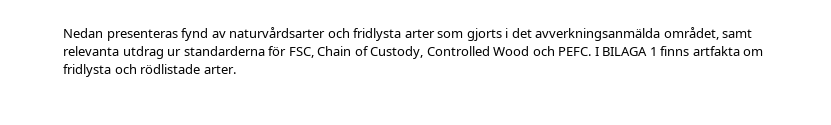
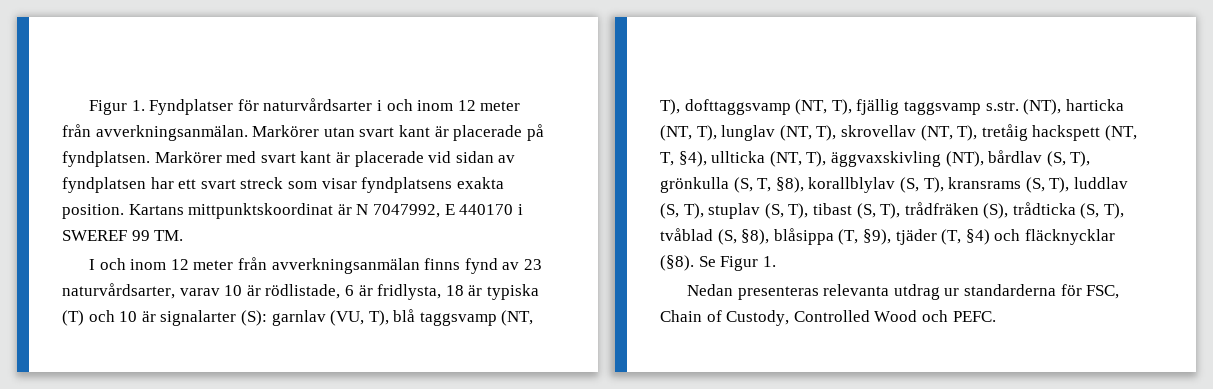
[63,27,753,41] Nedan presenteras fynd av naturvårdsarter och fridlysta arter som gjorts i det avverkningsanmälda området, samt -> [89,98,521,115] [62,124,544,141] [62,151,516,167] [62,177,504,193] [62,203,523,219] [62,230,184,241] [89,257,542,274] [62,283,539,300] [62,309,534,326] [660,99,1124,115] [660,124,1137,141] [660,150,1091,167] [660,177,1128,193] [660,202,1125,219] [660,228,1115,245] [660,255,776,271] [687,284,819,300] Figur 1. Fyndplatser för naturvårdsarter i och inom 12 meter från avverkningsanmälan. Markörer utan svart kant är placerade på fyndplatsen. Markörer med svart kant är placerade vid sidan av fyndplatsen har ett svart streck som visar fyndplatsens exakta position. Kartans mittpunktskoordinat är N 7047992, E 440170 i SWEREF 99 TM. // I och inom 12 meter från avverkningsanmälan finns fynd av 23 naturvårdsarter, varav 10 är rödlistade, 6 är fridlysta, 18 är typiska (T) och 10 är signalarter (S): garnlav (VU, T), blå taggsvamp (NT, T), dofttaggsvamp (NT, T), fjällig taggsvamp s.str. (NT), harticka (NT, T), lunglav (NT, T), skrovellav (NT, T), tretåig hackspett (NT, T, §4), ullticka (NT, T), äggvaxskivling (NT), bårdlav (S, T), grönkulla (S, T, §8), korallblylav (S, T), kransrams (S, T), luddlav (S, T), stuplav (S, T), tibast (S, T), trådfräken (S), trådticka (S, T), tvåblad (S, §8), blåsippa (T, §9), tjäder (T, §4) och fläcknycklar (§8). Se Figur 1. // Nedan presenteras
[594,46,764,56] [63,64,236,77] I BILAGA 1 finns artfakta om fridlysta och rödlistade arter. -> (996, 316) none

